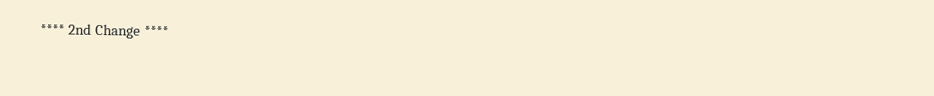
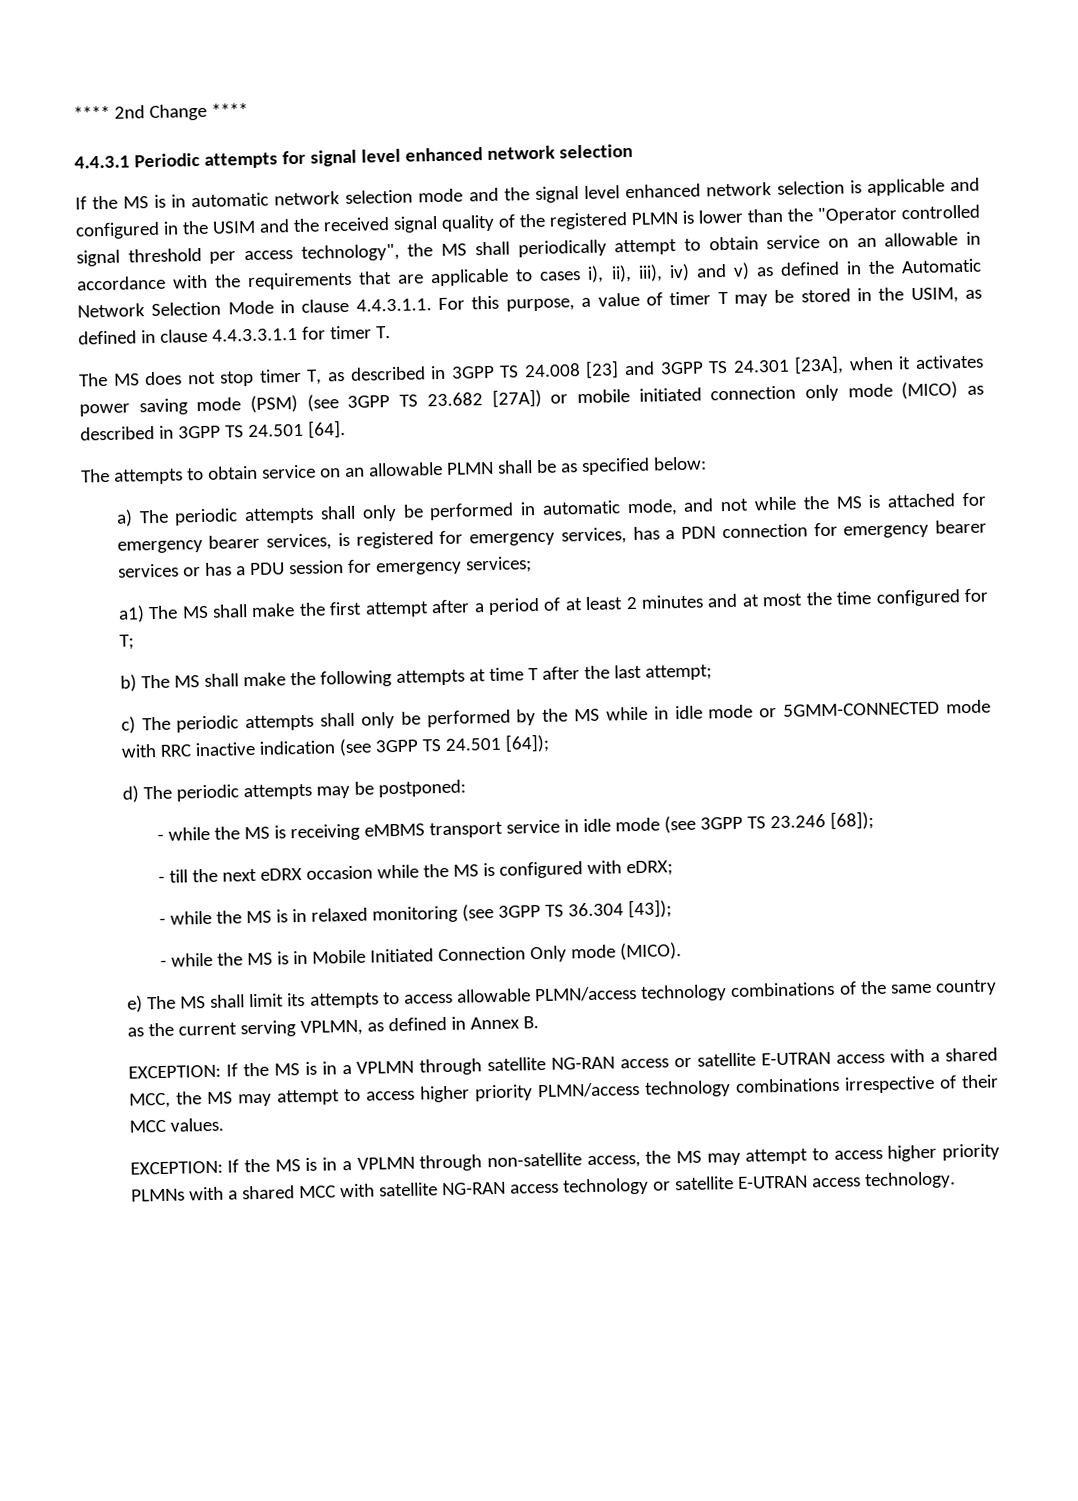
(169, 31) none -> [74,143,633,169] [75,177,980,210] [75,204,980,240] [76,231,981,267] [76,258,983,291] [77,287,983,318] [78,325,391,345] [79,354,984,387] [79,381,984,417] [80,419,346,441] [81,456,707,485] [115,492,987,527] [116,519,987,554] [117,556,532,578] [117,588,988,623] [118,634,134,650] [119,664,712,692] [120,699,991,734] [120,733,550,758] [121,779,466,803] [157,810,875,842] [158,860,674,883] [159,899,673,925] [160,942,683,967] [126,979,998,1013] [126,1016,539,1038] [127,1047,998,1079] [128,1074,1000,1109] [128,1117,224,1133] [129,1143,1001,1175] [130,1171,956,1202] // 4.4.3.1 Periodic attempts for signal level enhanced network selection // If the MS is in automatic network selection mode and the signal level enhanced network selection is applicable and configured in the USIM and the received signal quality of the registered PLMN is lower than the "Operator controlled signal threshold per access technology", the MS shall periodically attempt to obtain service on an allowable in accordance with the requirements that are applicable to cases i), ii), iii), iv) and v) as defined in the Automatic Network Selection Mode in clause 4.4.3.1.1. For this purpose, a value of timer T may be stored in the USIM, as defined in clause 4.4.3.3.1.1 for timer T. // The MS does not stop timer T, as described in 3GPP TS 24.008 [23] and 3GPP TS 24.301 [23A], when it activates power saving mode (PSM) (see 3GPP TS 23.682 [27A]) or mobile initiated connection only mode (MICO) as described in 3GPP TS 24.501 [64]. // The attempts to obtain service on an allowable PLMN shall be as specified below: // a) The periodic attempts shall only be performed in automatic mode, and not while the MS is attached for emergency bearer services, is registered for emergency services, has a PDN connection for emergency bearer services or has a PDU session for emergency services; // a1) The MS shall make the first attempt after a period of at least 2 minutes and at most the time configured for T; // b) The MS shall make the following attempts at time T after the last attempt; // c) The periodic attempts shall only be performed by the MS while in idle mode or 5GMM-CONNECTED mode with RRC inactive indication (see 3GPP TS 24.501 [64]); // d) The periodic attempts may be postponed: // - while the MS is receiving eMBMS transport service in idle mode (see 3GPP TS 23.246 [68]); // - till the next eDRX occasion while the MS is configured with eDRX; // - while the MS is in relaxed monitoring (see 3GPP TS 36.304 [43]); // - while the MS is in Mobile Initiated Connection Only mode (MICO). // e) The MS shall limit its attempts to access allowable PLMN/access technology combinations of the same country as the current serving VPLMN, as defined in Annex B. // EXCEPTION: If the MS is in a VPLMN through satellite NG-RAN access or satellite E-UTRAN access with a shared MCC, the MS may attempt to access higher priority PLMN/access technology combinations irrespective of their MCC values. // EXCEPTION: If the MS is in a VPLMN through non-satellite access, the MS may attempt to access higher priority PLMNs with a shared MCC with satellite NG-RAN access technology or satellite E-UTRAN access technology.

